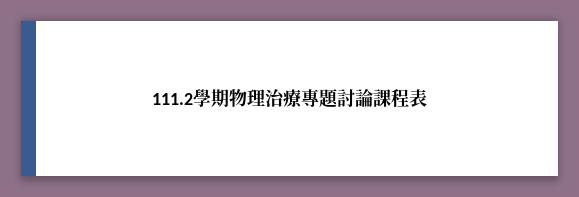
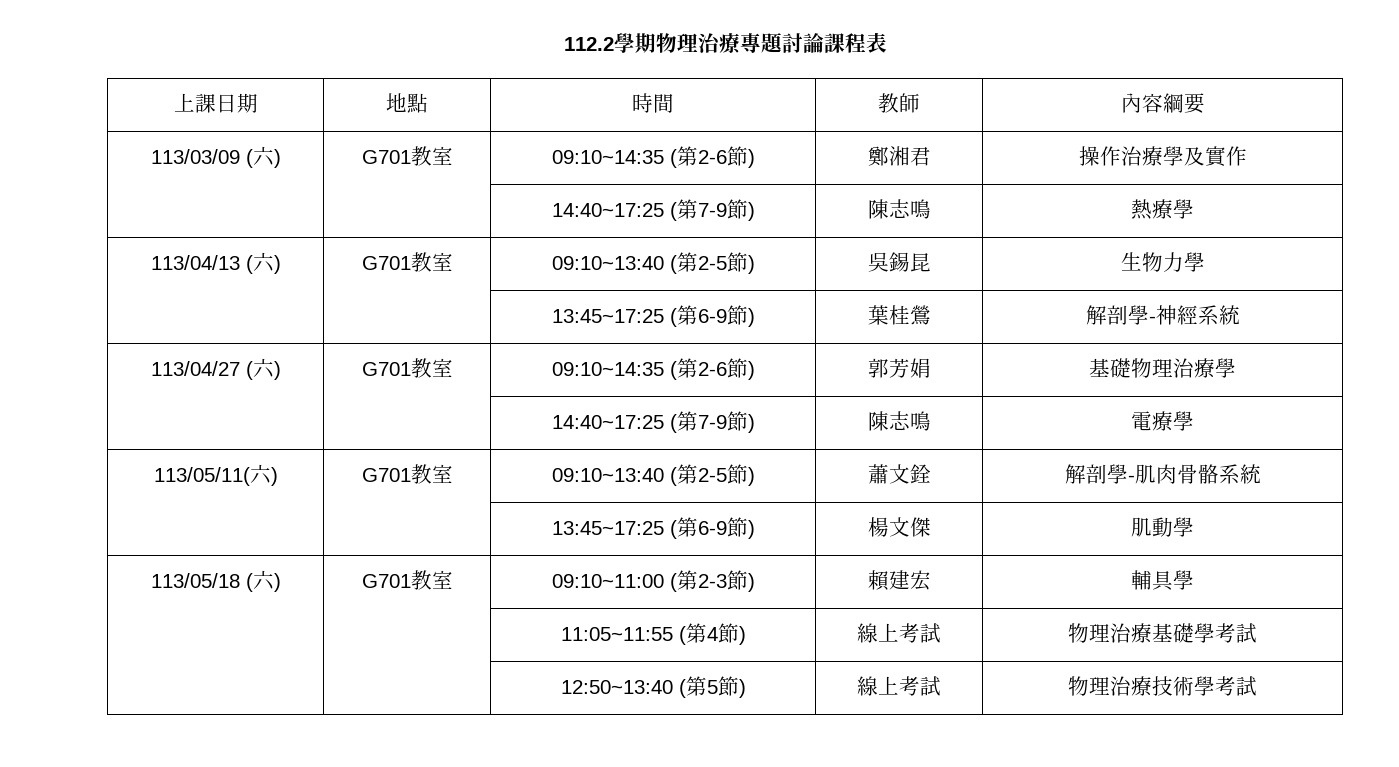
[152,93,193,105] 111.2 -> [563,37,614,51] 112.2
(427, 98) none -> [173,93,258,113] [386,93,428,113] [632,93,674,113] [878,93,920,113] [1120,93,1205,114] [150,146,281,168] [361,146,453,166] [551,146,755,168] [867,146,931,166] [1078,146,1247,167] [551,199,755,221] [867,199,931,219] [1131,199,1194,220] [150,252,281,274] [361,252,453,272] [551,252,755,274] [867,252,931,272] [1120,252,1205,272] [551,305,755,327] [867,305,931,325] [1085,305,1240,325] [150,358,281,380] [361,358,453,378] [551,358,755,380] [867,358,931,378] [1089,358,1236,378] [551,411,755,433] [867,411,931,431] [1131,411,1194,431] [153,464,278,486] [361,464,453,484] [551,464,755,486] [867,464,931,484] [1064,464,1261,484] [551,517,755,539] [867,517,931,537] [1131,517,1194,537] [150,570,281,592] [361,570,453,590] [551,570,755,592] [867,570,931,591] [1131,570,1194,591] [560,623,746,645] [857,623,941,643] [1068,623,1257,643] [560,676,746,698] [857,676,941,696] [1068,676,1257,696] // 上課日期 | 地點 | 時間 | 教師 | 內容綱要 // 113/03/09 (六) | G701教室 | 09:10~14:35 (第2-6節) | 鄭湘君 | 操作治療學及實作 // | | 14:40~17:25 (第7-9節) | 陳志鳴 | 熱療學 // 113/04/13 (六) | G701教室 | 09:10~13:40 (第2-5節) | 吳錫昆 | 生物力學 // | | 13:45~17:25 (第6-9節) | 葉桂鶯 | 解剖學-神經系統 // 113/04/27 (六) | G701教室 | 09:10~14:35 (第2-6節) | 郭芳娟 | 基礎物理治療學 // | | 14:40~17:25 (第7-9節) | 陳志鳴 | 電療學 // 113/05/11(六) | G701教室 | 09:10~13:40 (第2-5節) | 蕭文銓 | 解剖學-肌肉骨骼系統 // | | 13:45~17:25 (第6-9節) | 楊文傑 | 肌動學 // 113/05/18 (六) | G701教室 | 09:10~11:00 (第2-3節) | 賴建宏 | 輔具學 // | | 11:05~11:55 (第4節) | 線上考試 | 物理治療基礎學考試 // | | 12:50~13:40 (第5節) | 線上考試 | 物理治療技術學考試

